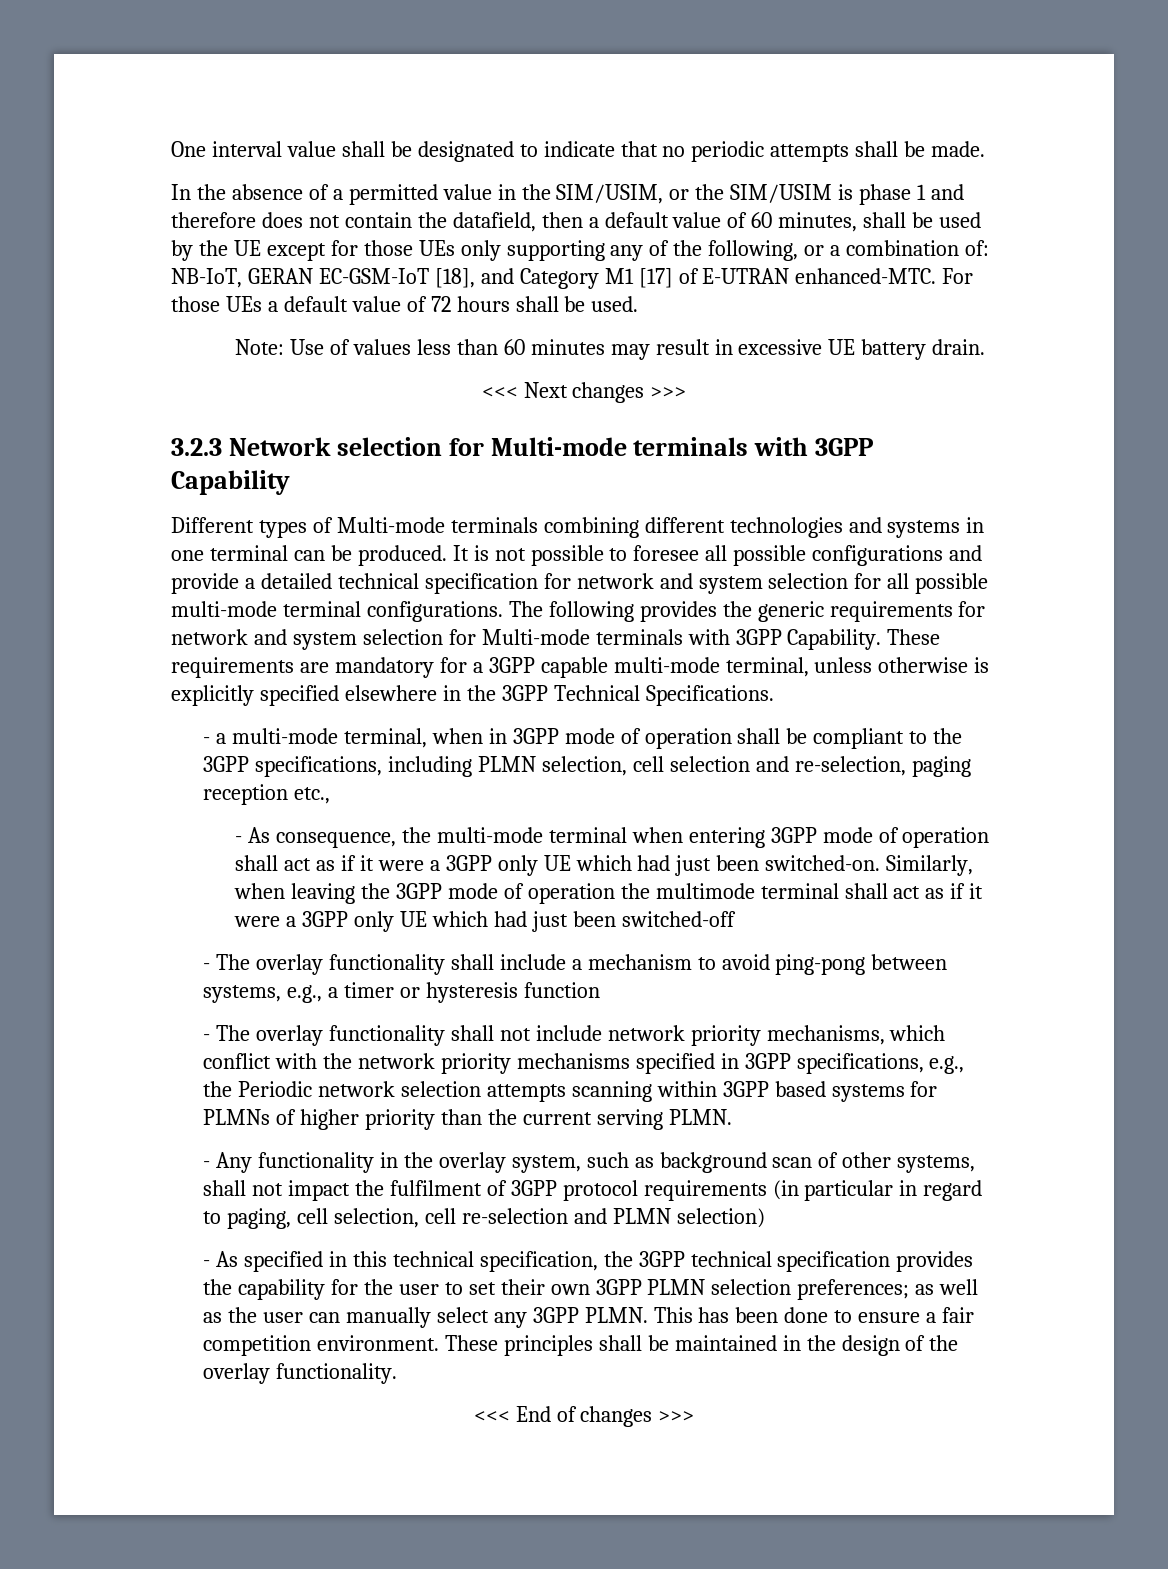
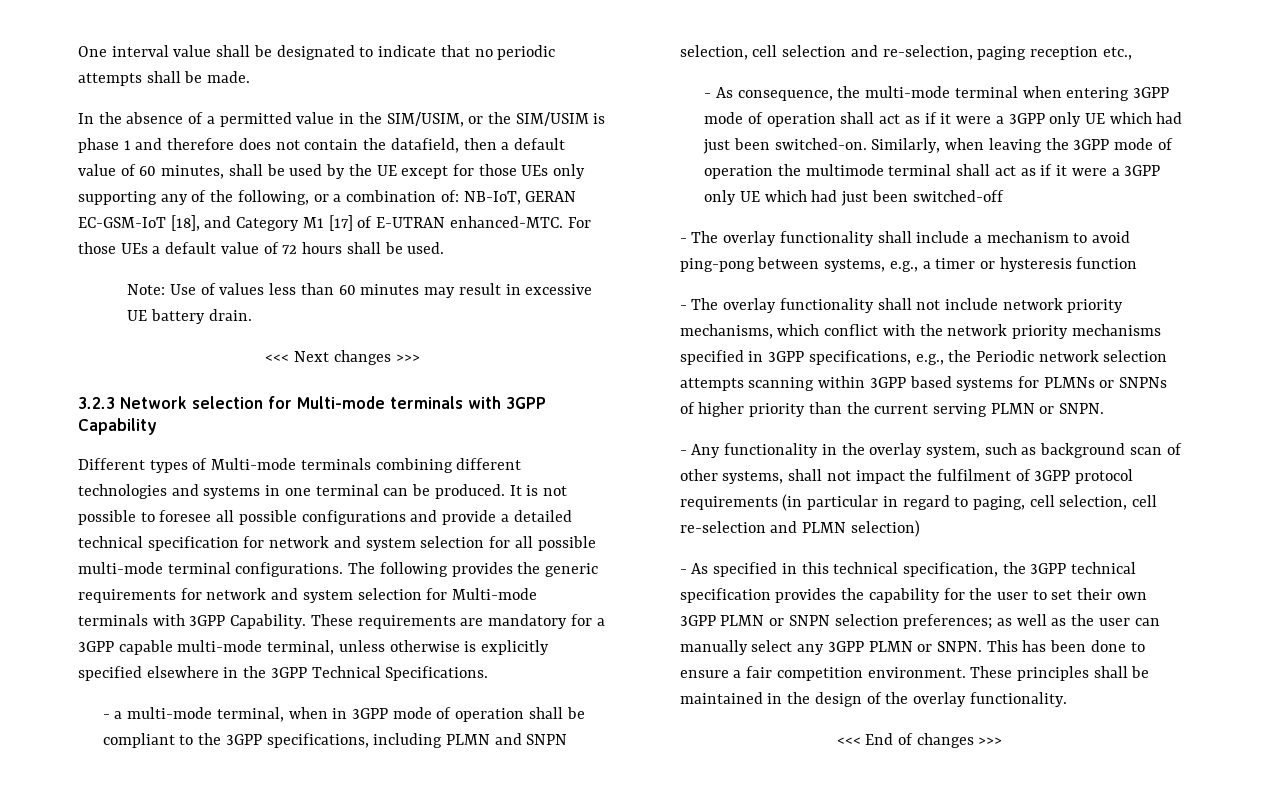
(536, 764) none -> [494,733,568,745] and SNPN
(271, 1117) none -> [1099,377,1168,388] or SNPNs
[668,1109,732,1125] PLMN. -> [990,403,1105,414] PLMN or SNPN.
(706, 1287) none -> [769,615,830,626] or SNPN
[584,1307,648,1323] PLMN. -> [868,641,983,652] PLMN or SNPN.

